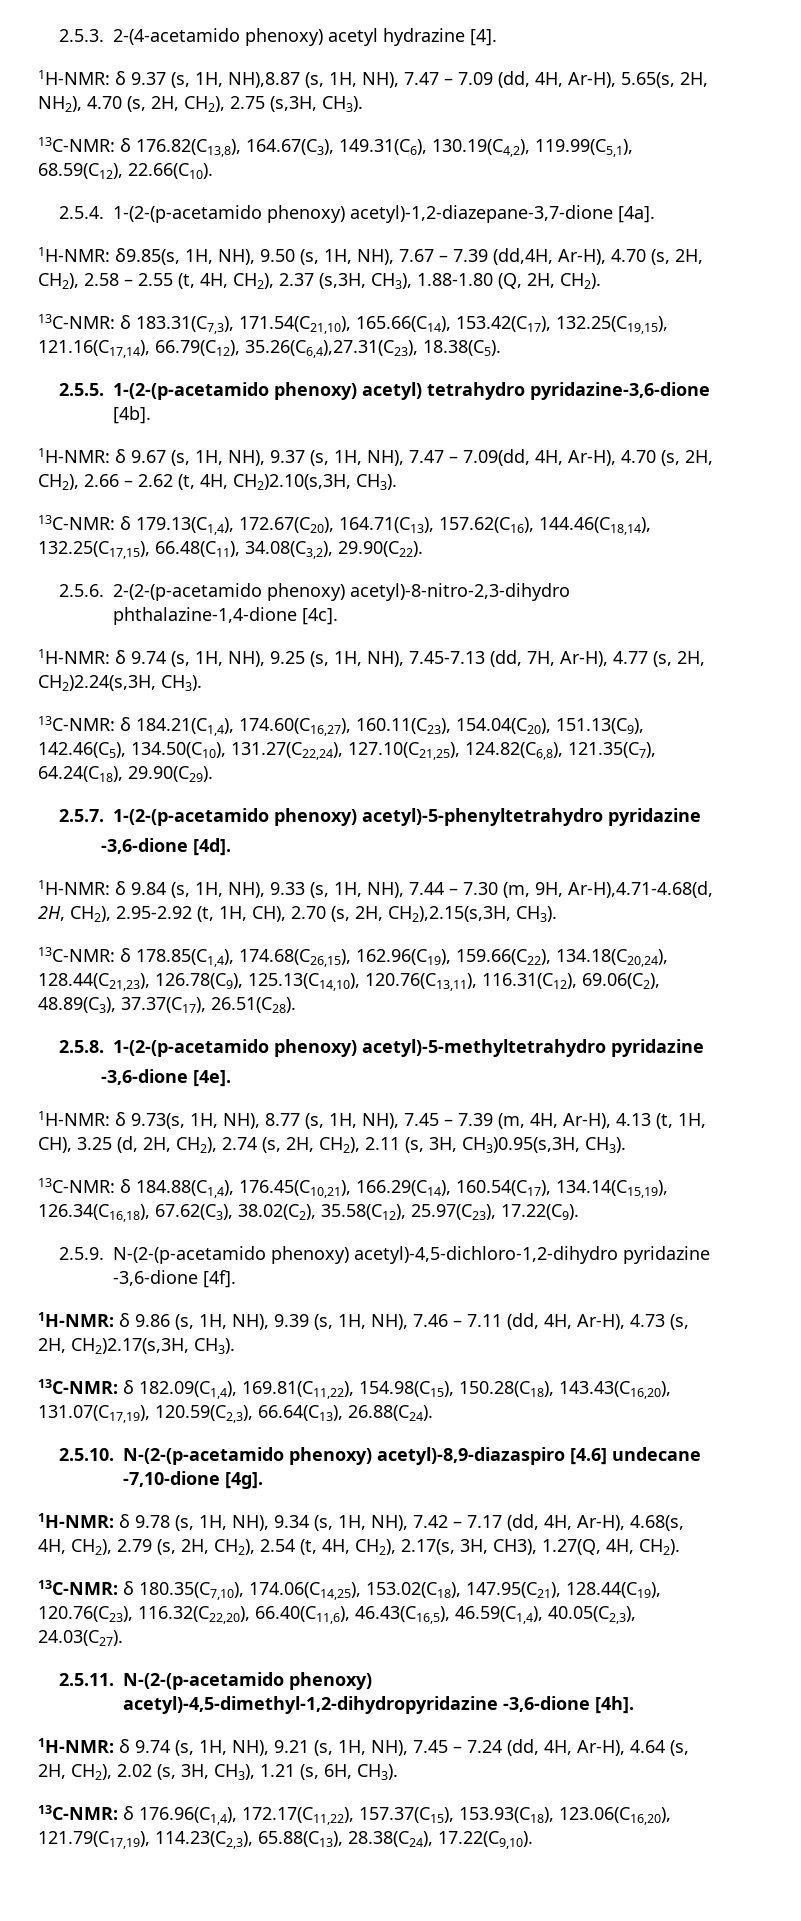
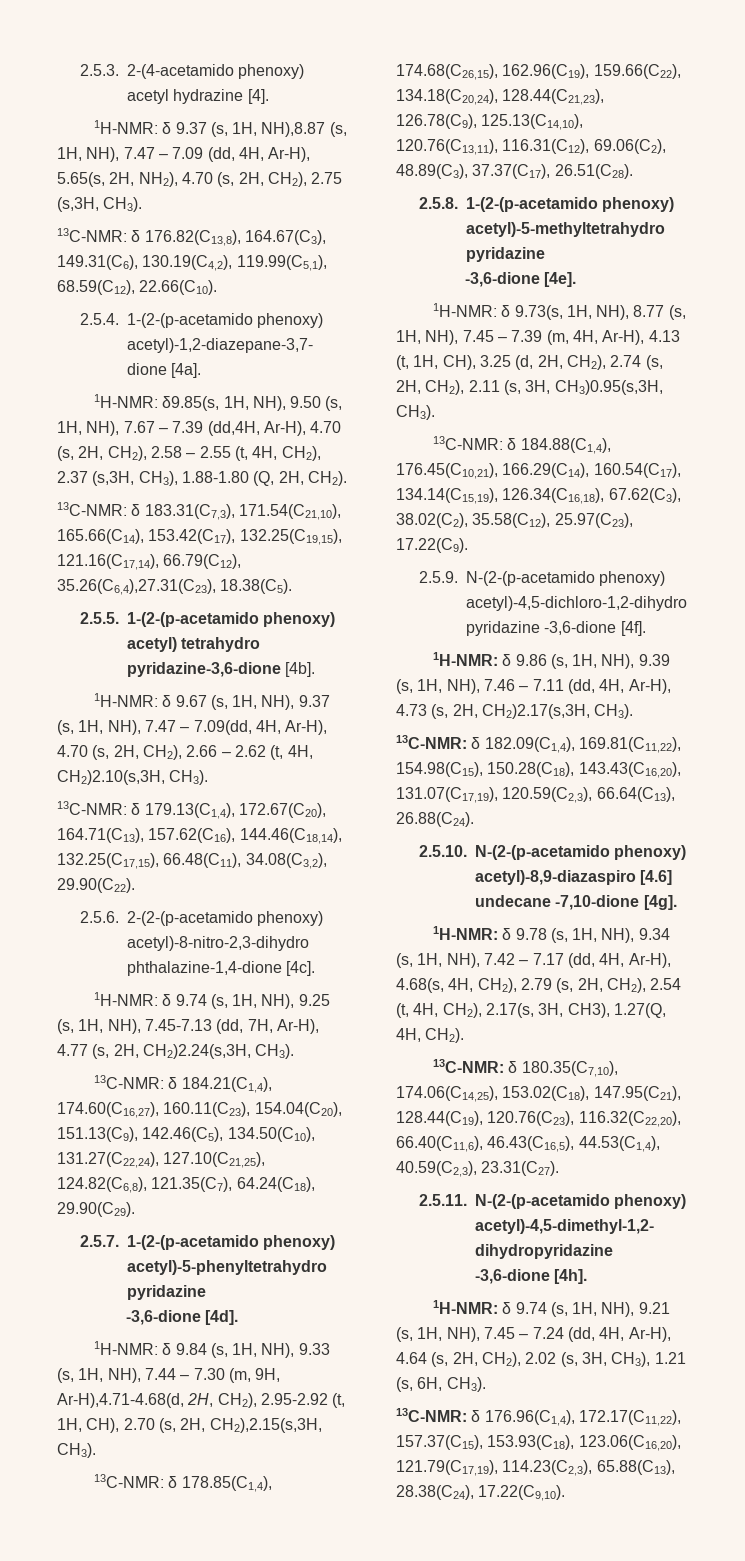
[455,1606,636,1624] [38,1630,123,1646] 46.59(C1,4), 40.05(C2,3), 24.03(C27). -> [578,1136,660,1152] [396,1161,560,1177] 44.53(C1,4), 40.59(C2,3), 23.31(C27).

